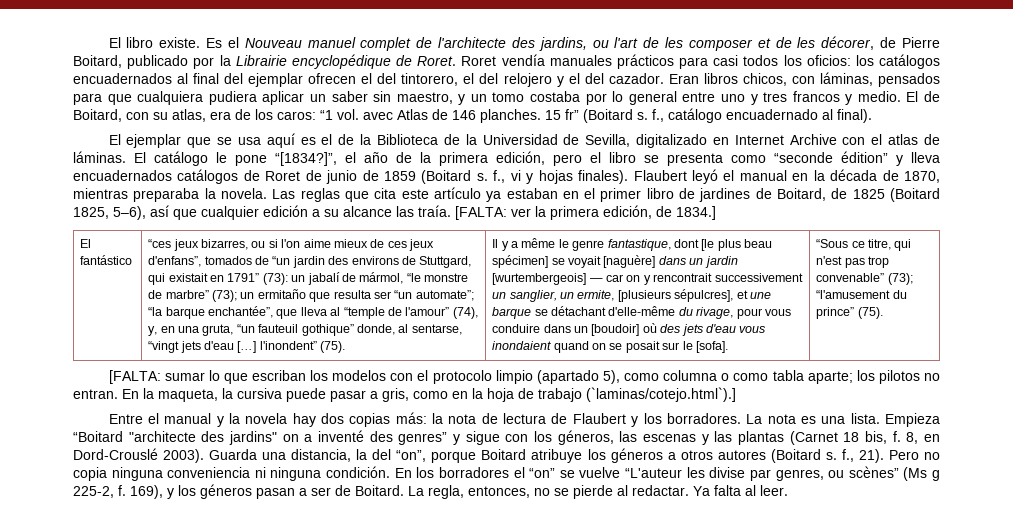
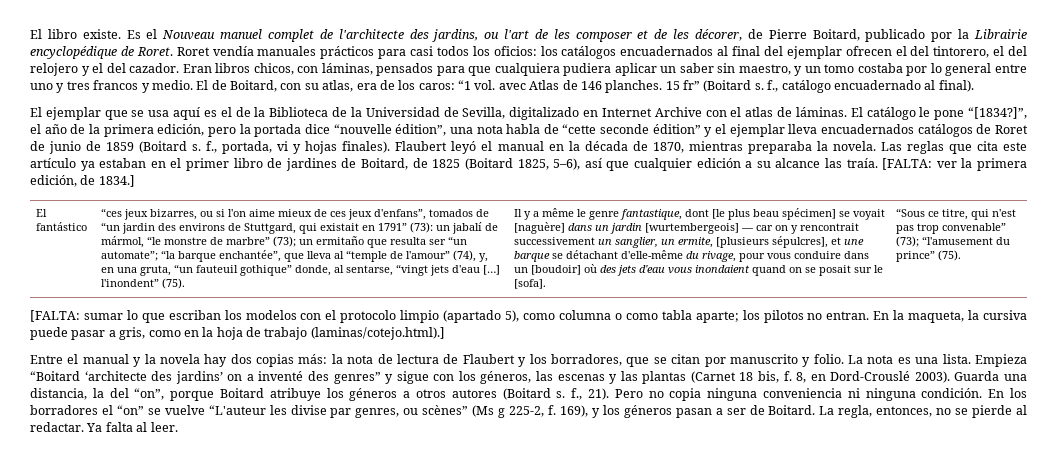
[590,151,903,166] el libro se presenta como “seconde édition” y -> [239,124,785,137] la portada dice “nouvelle édition”, una nota habla de “cette seconde édition” y el ejemplar
(506, 176) none -> [222,141,273,154] portada,
[586,387,736,402] (`laminas/cotejo.html`).] -> [310,327,445,340] (laminas/cotejo.html).]
[666,413,741,424] borradores. -> [550,354,844,367] borradores, que se citan por manuscrito y folio.
[128,431,277,445] "architecte des jardins" -> [84,371,223,384] ‘architecte des jardins’

